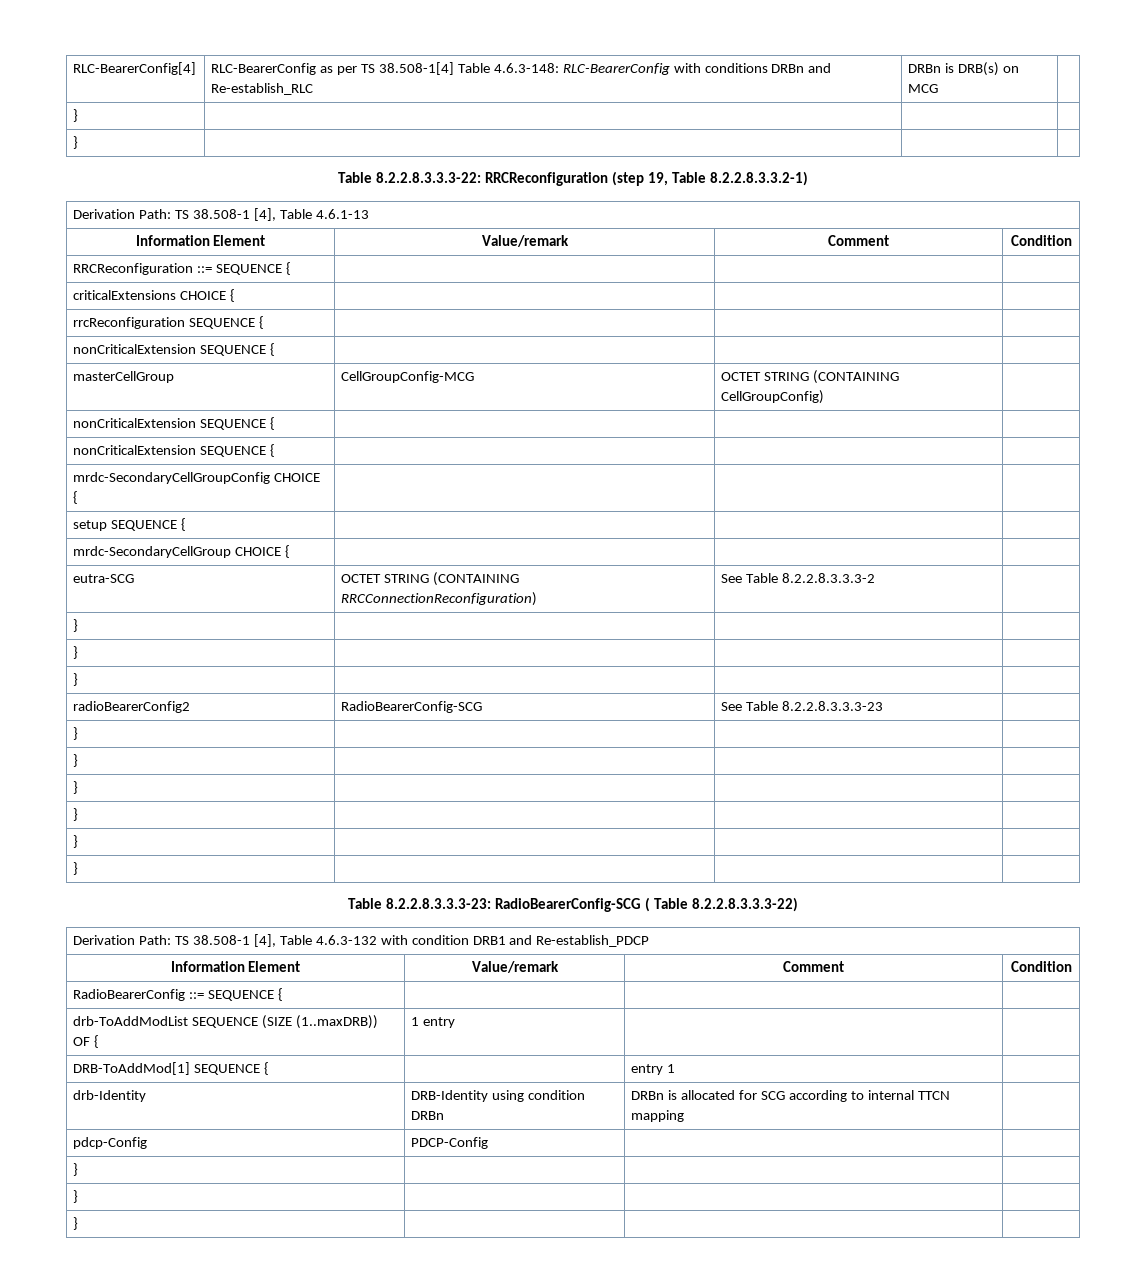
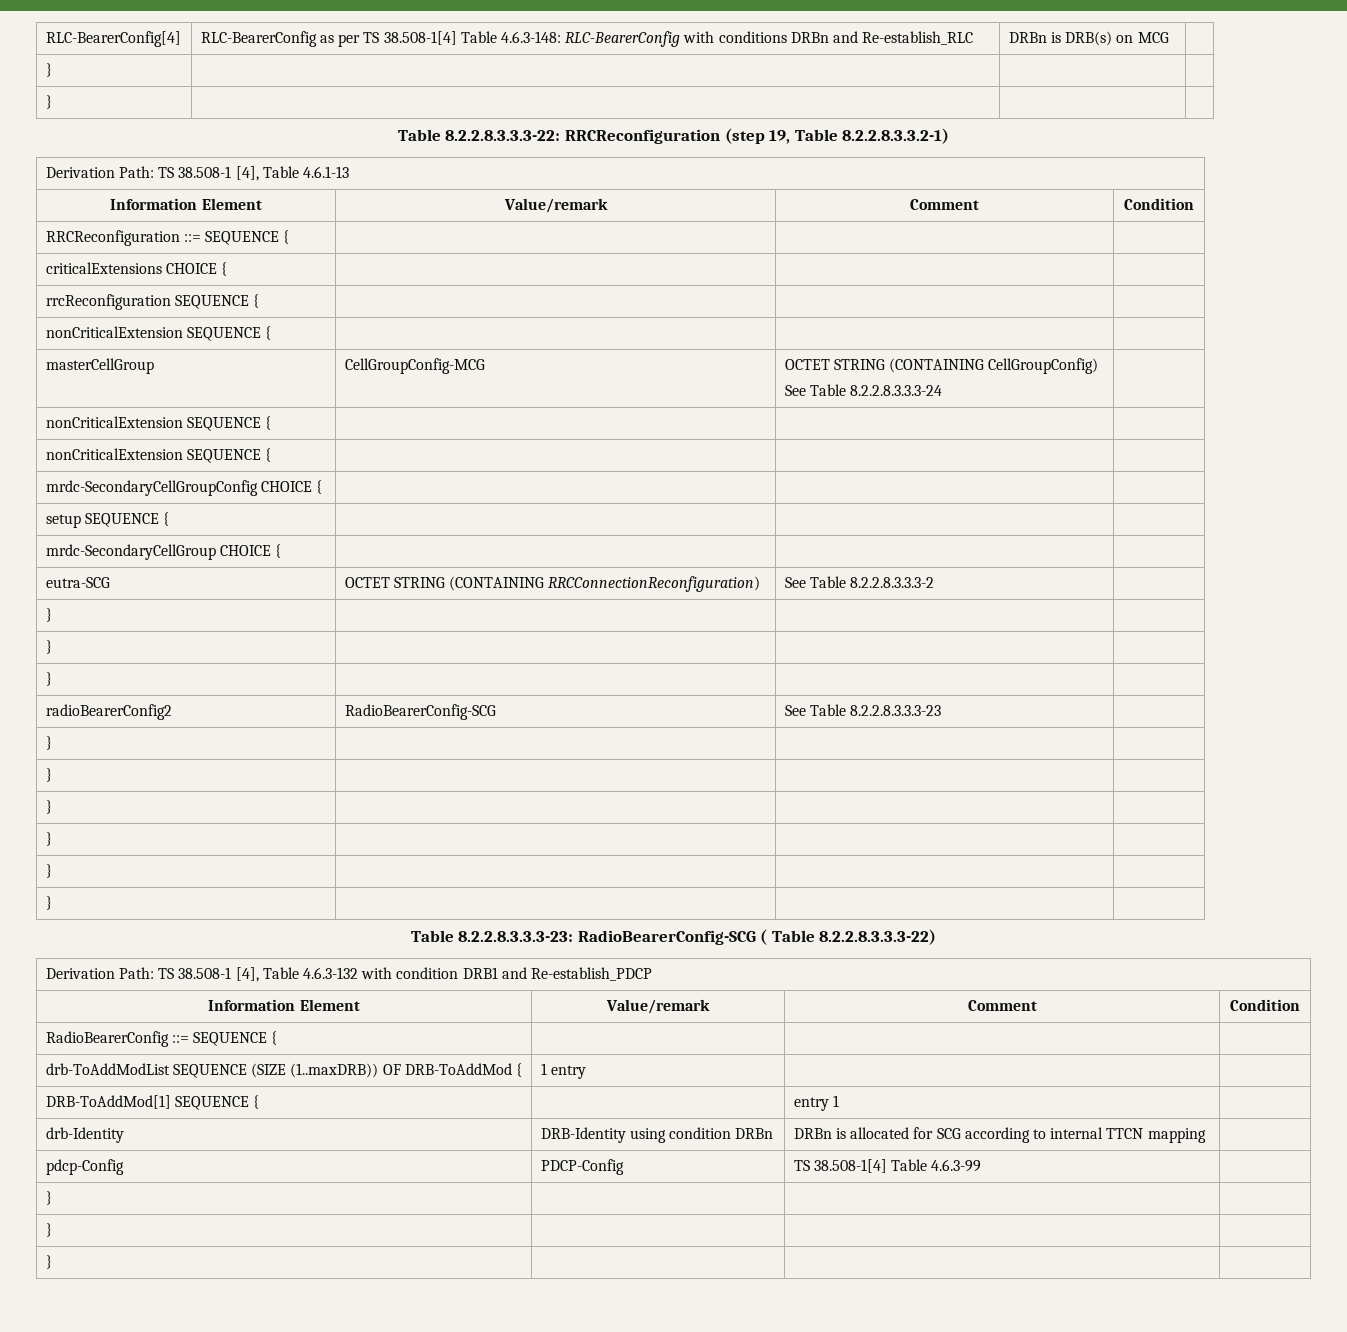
(825, 397) none -> [784,384,943,396] // See Table 8.2.2.8.3.3.3-24
(91, 1041) none -> [404,1063,512,1075] DRB-ToAddMod
(489, 1143) none -> [793,1159,982,1173] TS 38.508-1[4] Table 4.6.3-99

